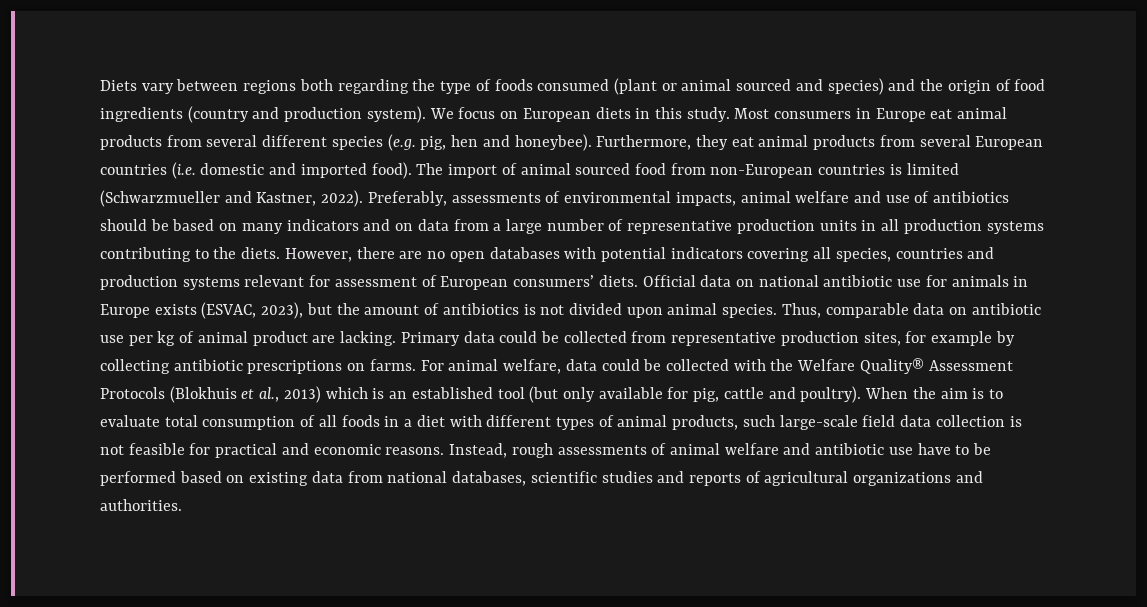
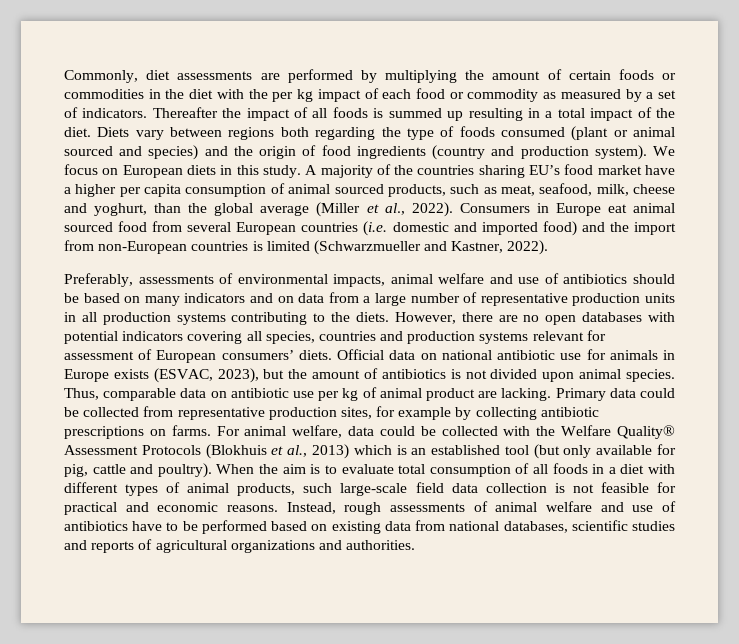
(100, 85) none -> [64,69,676,83] [64,88,676,102] [64,107,676,121] [64,127,91,137] Commonly, diet assessments are performed by multiplying the amount of certain foods or commodities in the diet with the per kg impact of each food or commodity as measured by a set of indicators. Thereafter the impact of all foods is summed up resulting in a total impact of the diet.
[734,107,1008,122] [100,134,876,151] Most consumers in Europe eat animal products from several different species (e.g. pig, hen and honeybee). Furthermore, they eat animal products -> [305,164,675,178] [64,183,675,197] [64,202,675,217] [64,221,148,232] A majority of the countries sharing EU’s food market have a higher per capita consumption of animal sourced products, such as meat, seafood, milk, cheese and yoghurt, than the global average (Miller et al., 2022). Consumers in Europe eat animal sourced food
[371,162,666,179] food). The import of animal sourced food -> [542,221,677,236] food) and the import
(364, 198) none -> (549, 247) //
[815,443,913,455] antibiotic use -> [632,501,676,512] [64,521,128,531] use of antibiotics

